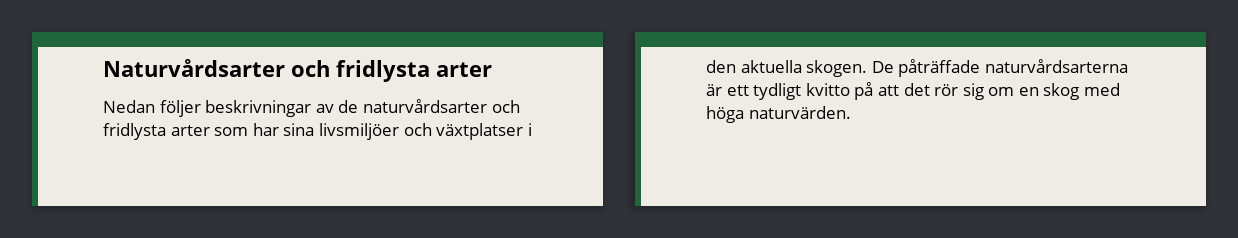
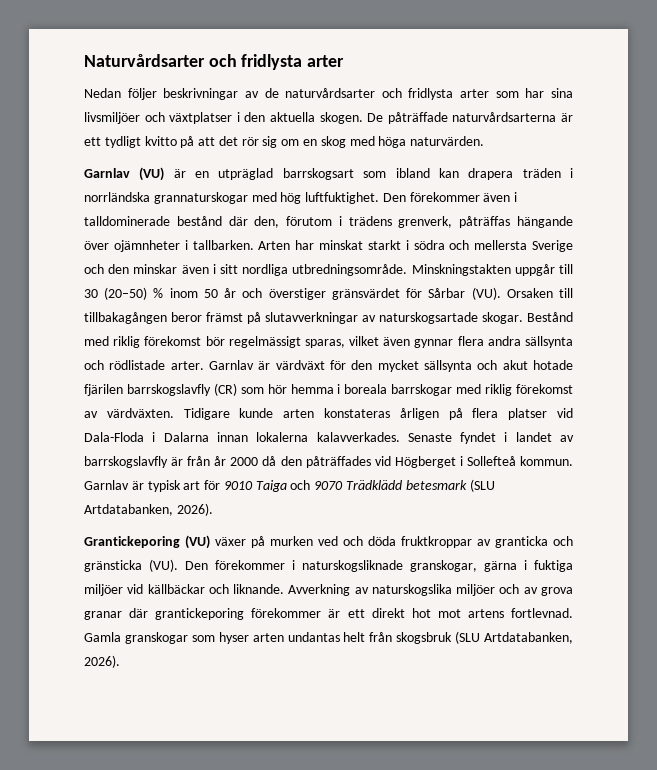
(851, 112) none -> [84,167,574,181] [84,192,518,204] [84,216,573,228] [84,240,573,252] [84,264,573,276] [84,287,573,300] [84,312,573,324] [84,336,573,348] [84,360,573,372] [84,383,574,396] [84,408,573,420] [84,432,574,444] [84,456,573,468] [84,479,495,492] [84,503,213,516] [84,535,573,549] [84,559,573,572] [84,584,573,596] [84,608,574,620] [84,631,573,644] [84,655,120,668] // Garnlav (VU) är en utpräglad barrskogsart som ibland kan drapera träden i norrländska grannaturskogar med hög luftfuktighet. Den förekommer även i talldominerade bestånd där den, förutom i trädens grenverk, påträffas hängande över ojämnheter i tallbarken. Arten har minskat starkt i södra och mellersta Sverige och den minskar även i sitt nordliga utbredningsområde. Minskningstakten uppgår till 30 (20–50) % inom 50 år och överstiger gränsvärdet för Sårbar (VU). Orsaken till tillbakagången beror främst på slutavverkningar av naturskogsartade skogar. Bestånd med riklig förekomst bör regelmässigt sparas, vilket även gynnar flera andra sällsynta och rödlistade arter. Garnlav är värdväxt för den mycket sällsynta och akut hotade fjärilen barrskogslavfly (CR) som hör hemma i boreala barrskogar med riklig förekomst av värdväxten. Tidigare kunde arten konstateras årligen på flera platser vid Dala-Floda i Dalarna innan lokalerna kalavverkades. Senaste fyndet i landet av barrskogslavfly är från år 2000 då den påträffades vid Högberget i Sollefteå kommun. Garnlav är typisk art för 9010 Taiga och 9070 Trädklädd betesmark (SLU Artdatabanken, 2026). // Grantickeporing (VU) växer på murken ved och döda fruktkroppar av granticka och gränsticka (VU). Den förekommer i naturskogsliknade granskogar, gärna i fuktiga miljöer vid källbäckar och liknande. Avverkning av naturskogslika miljöer och av grova granar där grantickeporing förekommer är ett direkt hot mot artens fortlevnad. Gamla granskogar som hyser arten undantas helt från skogsbruk (SLU Artdatabanken, 2026).

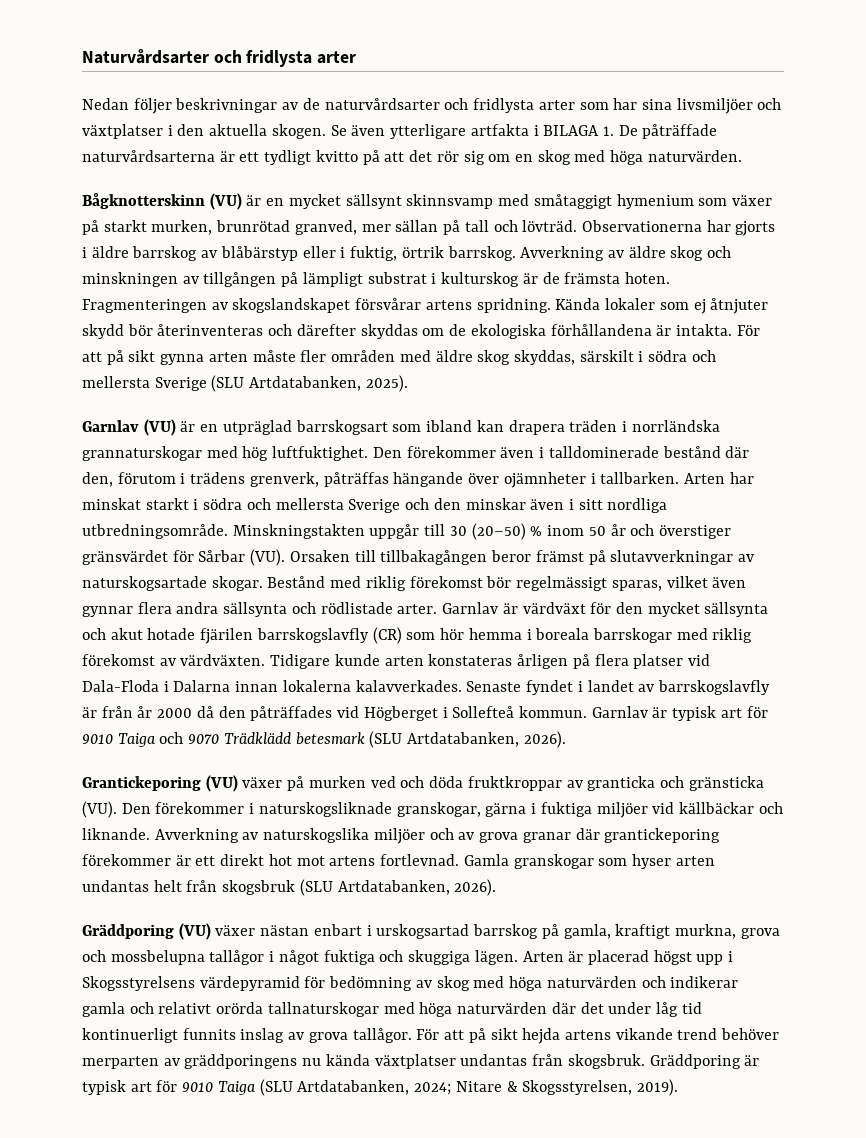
(363, 118) none -> [330,124,614,139] Se även ytterligare artfakta i BILAGA 1.
(485, 141) none -> [82,193,772,210] [82,220,776,236] [82,246,732,261] [82,272,670,287] [82,298,769,314] [82,324,760,339] [82,350,716,365] [82,375,408,392] // Bågknotterskinn (VU) är en mycket sällsynt skinnsvamp med småtaggigt hymenium som växer på starkt murken, brunrötad granved, mer sällan på tall och lövträd. Observationerna har gjorts i äldre barrskog av blåbärstyp eller i fuktig, örtrik barrskog. Avverkning av äldre skog och minskningen av tillgången på lämpligt substrat i kulturskog är de främsta hoten. Fragmenteringen av skogslandskapet försvårar artens spridning. Kända lokaler som ej åtnjuter skydd bör återinventeras och därefter skyddas om de ekologiska förhållandena är intakta. För att på sikt gynna arten måste fler områden med äldre skog skyddas, särskilt i södra och mellersta Sverige (SLU Artdatabanken, 2025).
(120, 661) none -> [82,923,780,940] [82,950,734,965] [82,976,739,991] [82,1002,702,1017] [82,1028,780,1044] [82,1054,760,1069] [82,1079,678,1096] // Gräddporing (VU) växer nästan enbart i urskogsartad barrskog på gamla, kraftigt murkna, grova och mossbelupna tallågor i något fuktiga och skuggiga lägen. Arten är placerad högst upp i Skogsstyrelsens värdepyramid för bedömning av skog med höga naturvärden och indikerar gamla och relativt orörda tallnaturskogar med höga naturvärden där det under låg tid kontinuerligt funnits inslag av grova tallågor. För att på sikt hejda artens vikande trend behöver merparten av gräddporingens nu kända växtplatser undantas från skogsbruk. Gräddporing är typisk art för 9010 Taiga (SLU Artdatabanken, 2024; Nitare & Skogsstyrelsen, 2019).

